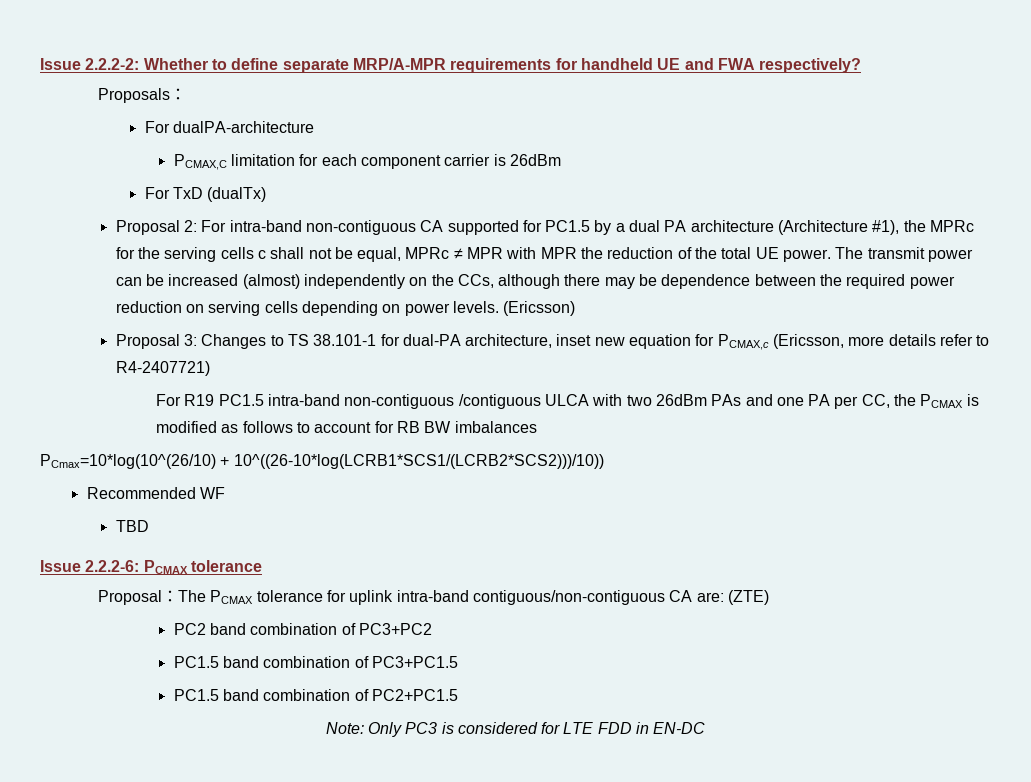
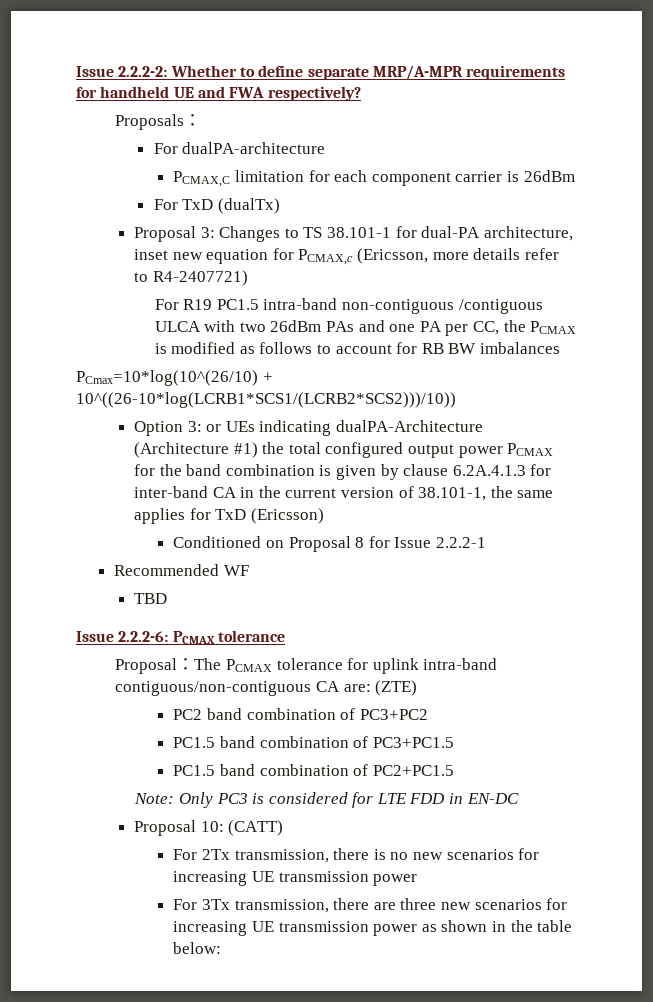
[115,220,975,235] [115,247,973,262] [115,274,955,289] [115,301,576,316] // Proposal 2: For intra-band non-contiguous CA supported for PC1.5 by a dual PA architecture (Architecture #1), the MPRc for the serving cells c shall not be equal, MPRc ≠ MPR with MPR the reduction of the total UE power. The transmit power can be increased (almost) independently on the CCs, although there may be dependence between the required power reduction on serving cells depending on power levels. (Ericsson) -> (280, 206) none
(604, 461) none -> [134,420,484,436] [134,442,554,458] [134,464,552,480] [134,486,554,501] [134,508,324,524] [173,536,486,552] // Option 3: or UEs indicating dualPA-Architecture (Architecture #1) the total configured output power PCMAX for the band combination is given by clause 6.2A.4.1.3 for inter-band CA in the current version of 38.101-1, the same applies for TxD (Ericsson) // Conditioned on Proposal 8 for Issue 2.2.2-1
(706, 728) none -> [134,820,284,836] [173,848,540,863] [173,871,418,886] [173,898,568,913] [173,920,573,936] [173,942,222,954] // Proposal 10: (CATT) // For 2Tx transmission, there is no new scenarios for increasing UE transmission power // For 3Tx transmission, there are three new scenarios for increasing UE transmission power as shown in the table below:

